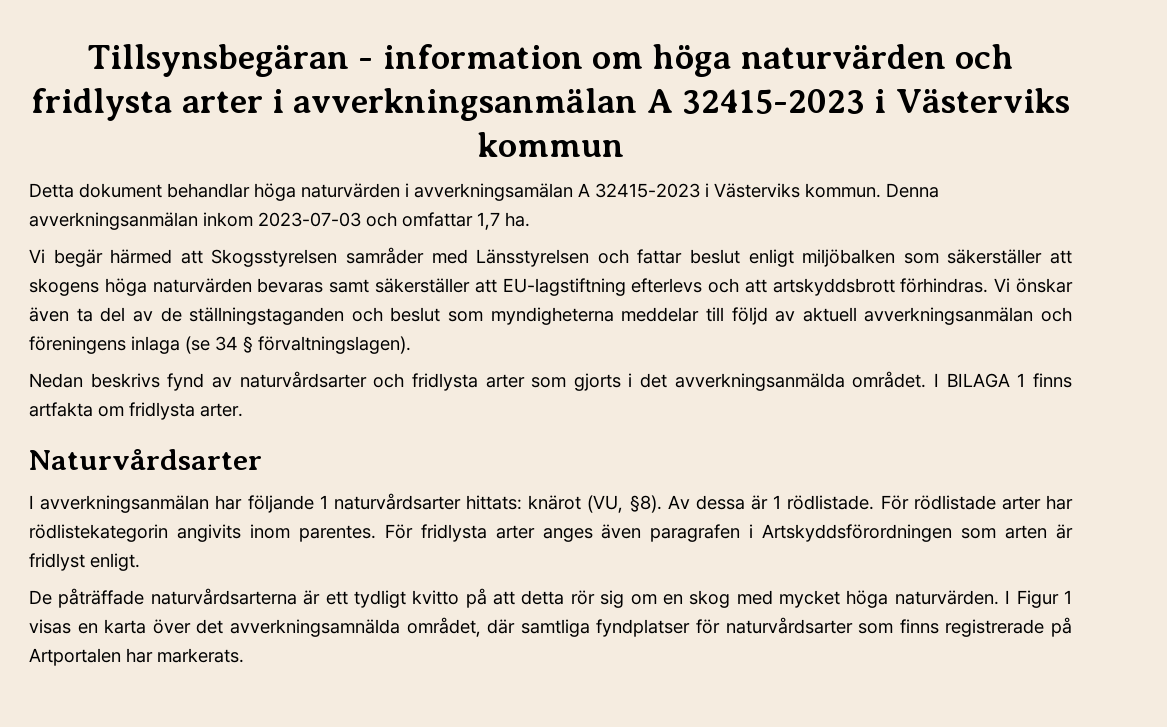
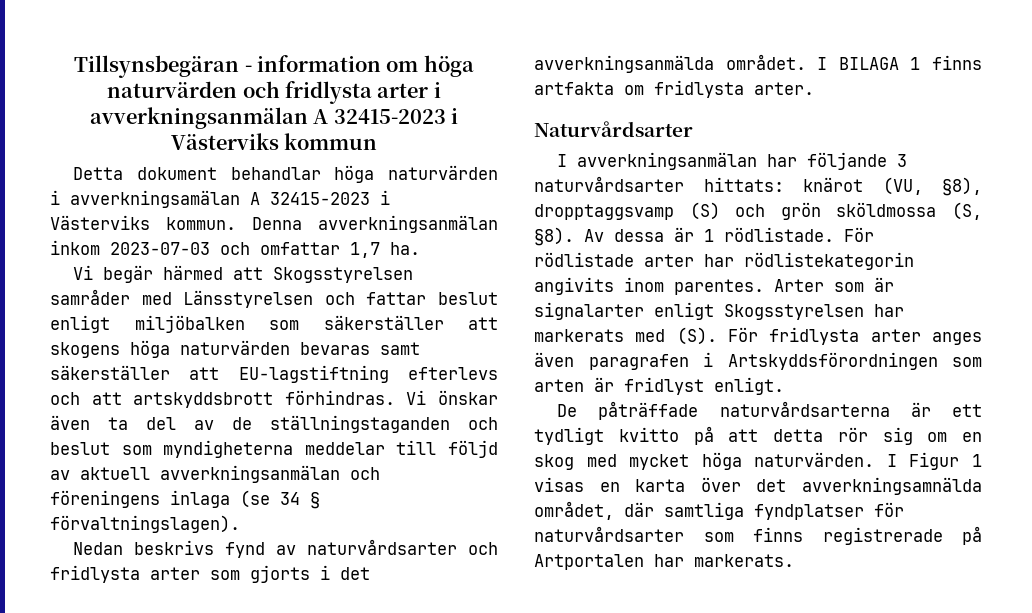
[319,495,328,509] 1 -> [897,154,908,167] 3
(624, 504) none -> [942,177,982,196] [534,202,982,220] §8), dropptaggsvamp (S) och grön sköldmossa (S,
(376, 533) none -> [774,277,894,292] [534,302,904,320] [534,327,717,345] Arter som är signalarter enligt Skogsstyrelsen har markerats med (S).

